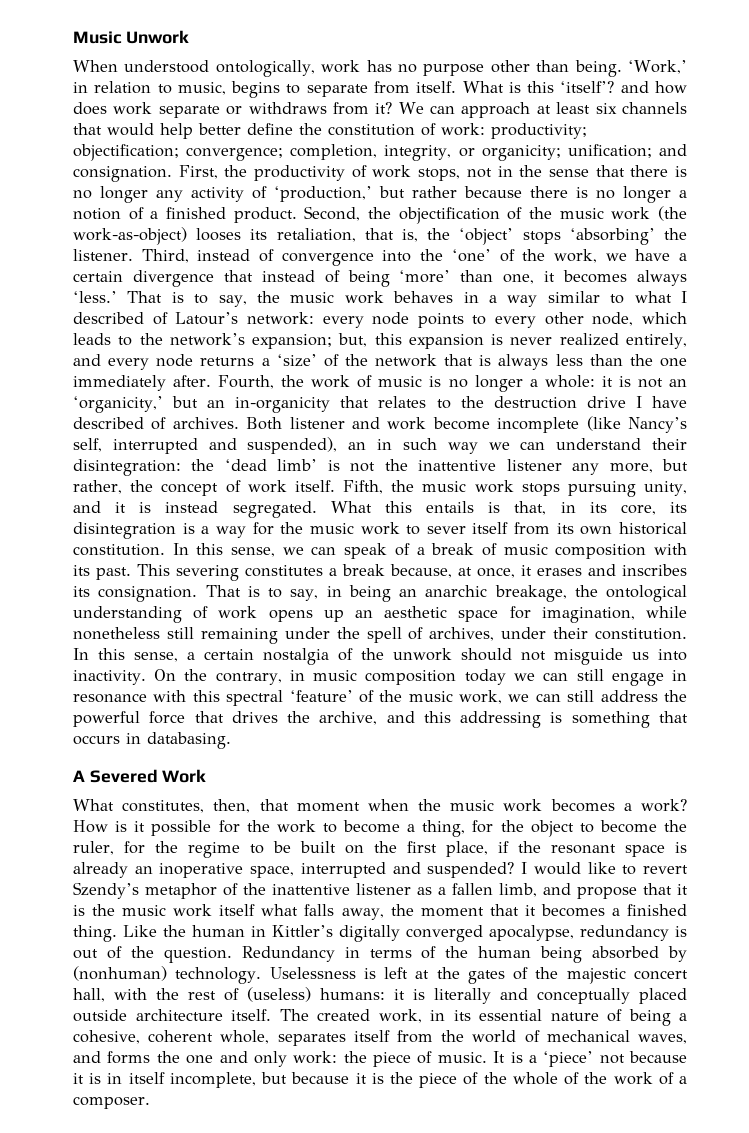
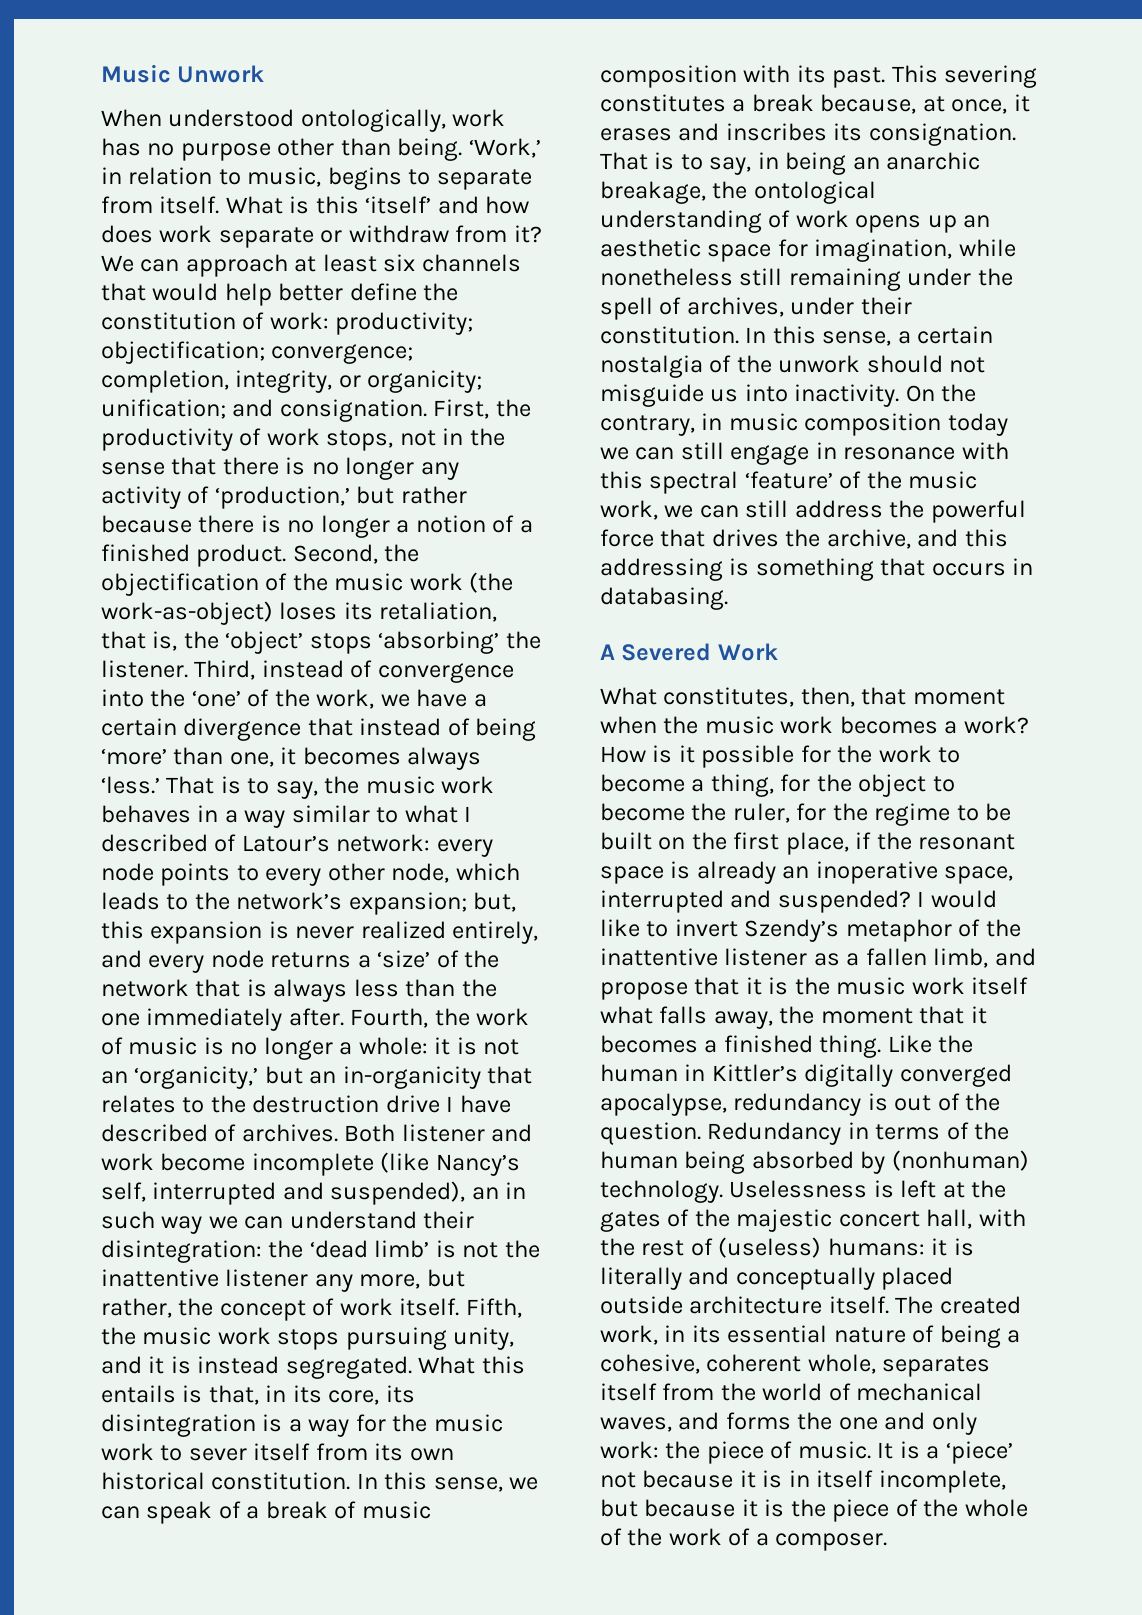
[560,81,615,93] ‘itself’? -> [365,196,432,214] ‘itself’
[248,102,327,114] withdraws -> [348,225,449,243] withdraw
[196,228,242,241] looses -> [279,602,338,620] loses
[643,865,689,874] revert -> [674,919,738,937] invert

